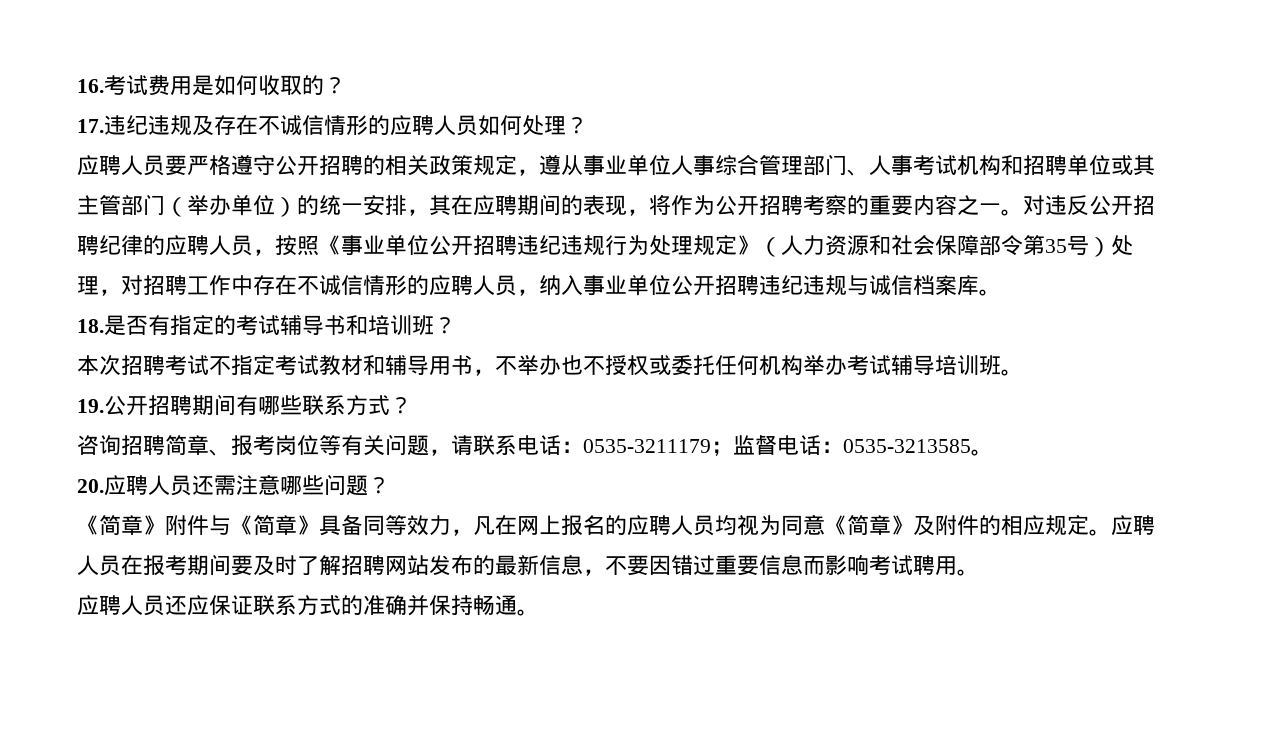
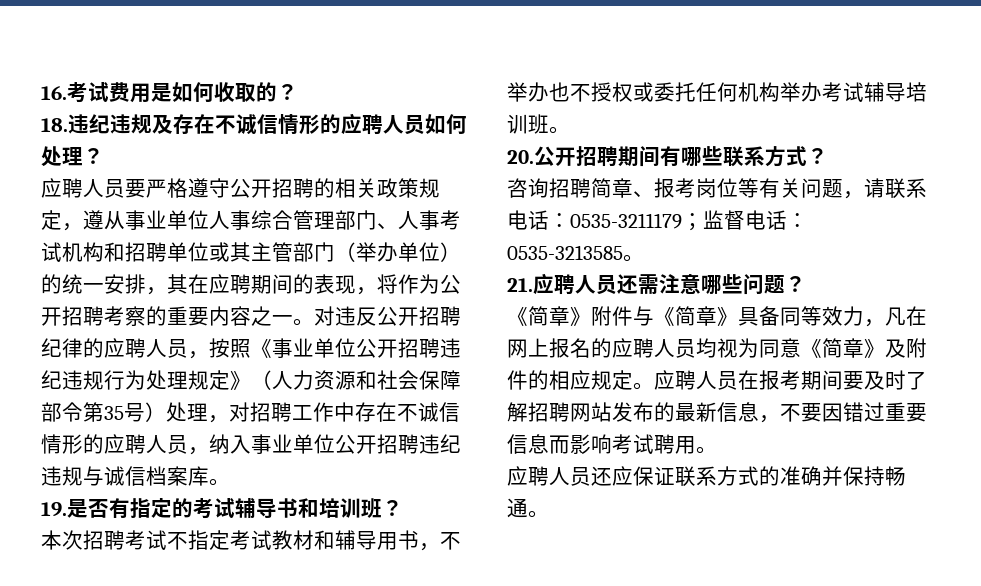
[77,119,104,133] 17. -> [41,118,68,132] 18.
[77,319,104,333] 18. -> [41,502,67,517] 19.
[77,399,104,413] 19. -> [507,150,534,164] 20.
[77,479,104,493] 20. -> [507,278,533,292] 21.

